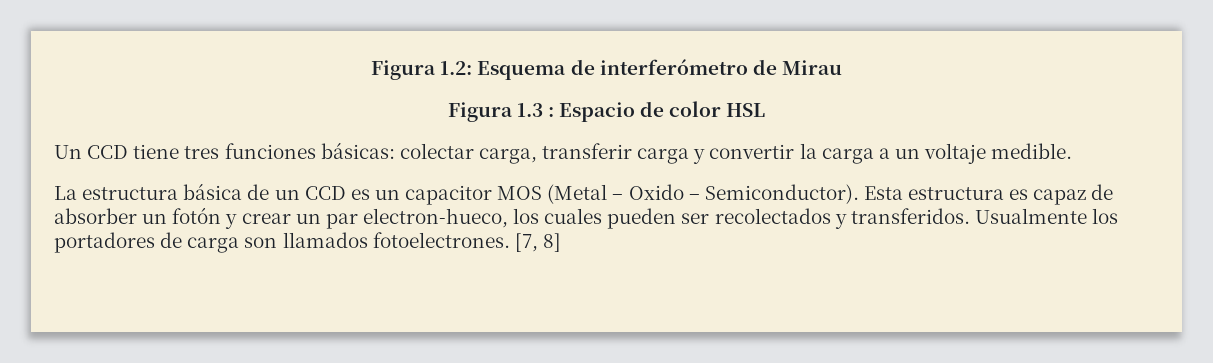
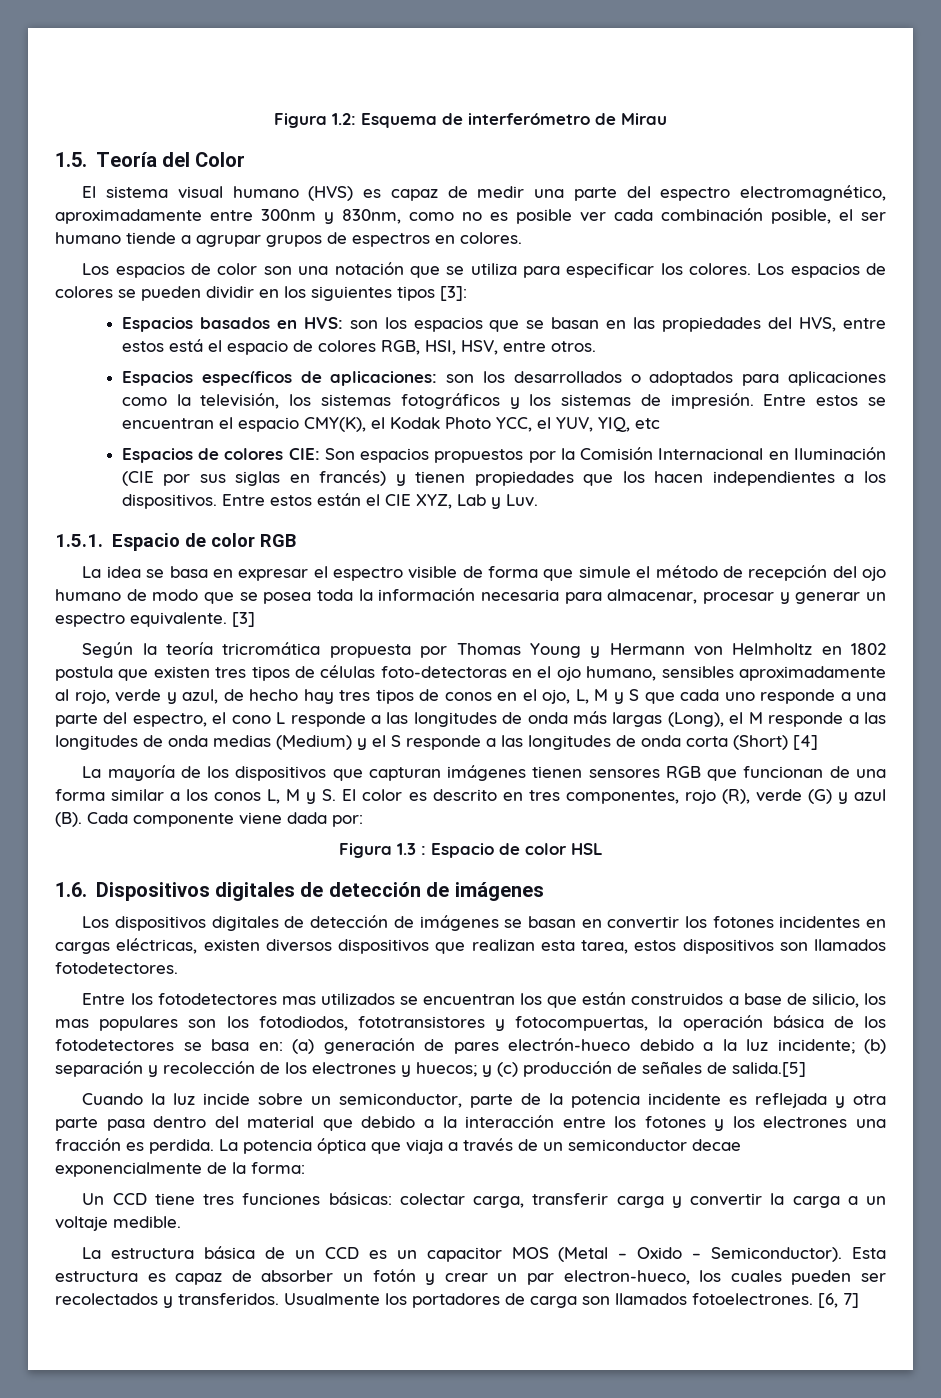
(842, 67) none -> [55,152,246,167] [82,185,886,201] [55,208,886,224] [55,232,522,247] [82,262,887,278] [55,286,467,301] [121,317,887,332] [121,339,596,355] [121,371,887,386] [121,393,887,409] [121,417,660,432] [121,447,887,463] [121,470,886,486] [121,493,538,509] [55,533,296,551] [82,565,887,581] [55,588,886,604] [55,612,255,627] [82,642,887,658] [55,665,886,681] [55,689,886,704] [55,711,887,727] [55,735,818,750] [82,765,886,781] [55,789,886,804] [55,812,363,827] // 1.5. Teoría del Color // El sistema visual humano (HVS) es capaz de medir una parte del espectro electromagnético, aproximadamente entre 300nm y 830nm, como no es posible ver cada combinación posible, el ser humano tiende a agrupar grupos de espectros en colores. // Los espacios de color son una notación que se utiliza para especificar los colores. Los espacios de colores se pueden dividir en los siguientes tipos [3]: // Espacios basados en HVS: son los espacios que se basan en las propiedades del HVS, entre estos está el espacio de colores RGB, HSI, HSV, entre otros. // Espacios específicos de aplicaciones: son los desarrollados o adoptados para aplicaciones como la televisión, los sistemas fotográficos y los sistemas de impresión. Entre estos se encuentran el espacio CMY(K), el Kodak Photo YCC, el YUV, YIQ, etc // Espacios de colores CIE: Son espacios propuestos por la Comisión Internacional en Iluminación (CIE por sus siglas en francés) y tienen propiedades que los hacen independientes a los dispositivos. Entre estos están el CIE XYZ, Lab y Luv. // 1.5.1. Espacio de color RGB // La idea se basa en expresar el espectro visible de forma que simule el método de recepción del ojo humano de modo que se posea toda la información necesaria para almacenar, procesar y generar un espectro equivalente. [3] // Según la teoría tricromática propuesta por Thomas Young y Hermann von Helmholtz en 1802 postula que existen tres tipos de células foto-detectoras en el ojo humano, sensibles aproximadamente al rojo, verde y azul, de hecho hay tres tipos de conos en el ojo, L, M y S que cada uno responde a una parte del espectro, el cono L responde a las longitudes de onda más largas (Long), el M responde a las longitudes de onda medias (Medium) y el S responde a las longitudes de onda corta (Short) [4] // La mayoría de los dispositivos que capturan imágenes tienen sensores RGB que funcionan de una forma similar a los conos L, M y S. El color es descrito en tres componentes, rojo (R), verde (G) y azul (B). Cada componente viene dada por:
(766, 110) none -> [55,882,544,901] [82,915,887,931] [55,938,886,954] [55,962,178,974] [82,992,887,1008] [55,1015,886,1031] [55,1038,886,1054] [55,1061,806,1077] [82,1093,887,1108] [55,1115,886,1131] [55,1138,741,1154] [55,1162,305,1177] // 1.6. Dispositivos digitales de detección de imágenes // Los dispositivos digitales de detección de imágenes se basan en convertir los fotones incidentes en cargas eléctricas, existen diversos dispositivos que realizan esta tarea, estos dispositivos son llamados fotodetectores. // Entre los fotodetectores mas utilizados se encuentran los que están construidos a base de silicio, los mas populares son los fotodiodos, fototransistores y fotocompuertas, la operación básica de los fotodetectores se basa en: (a) generación de pares electrón-hueco debido a la luz incidente; (b) separación y recolección de los electrones y huecos; y (c) producción de señales de salida.[5] // Cuando la luz incide sobre un semiconductor, parte de la potencia incidente es reflejada y otra parte pasa dentro del material que debido a la interacción entre los fotones y los electrones una fracción es perdida. La potencia óptica que viaja a través de un semiconductor decae exponencialmente de la forma:
[514,233,561,252] [7, 8] -> [818,1293,859,1308] [6, 7]

